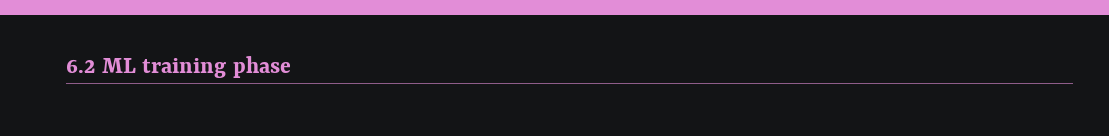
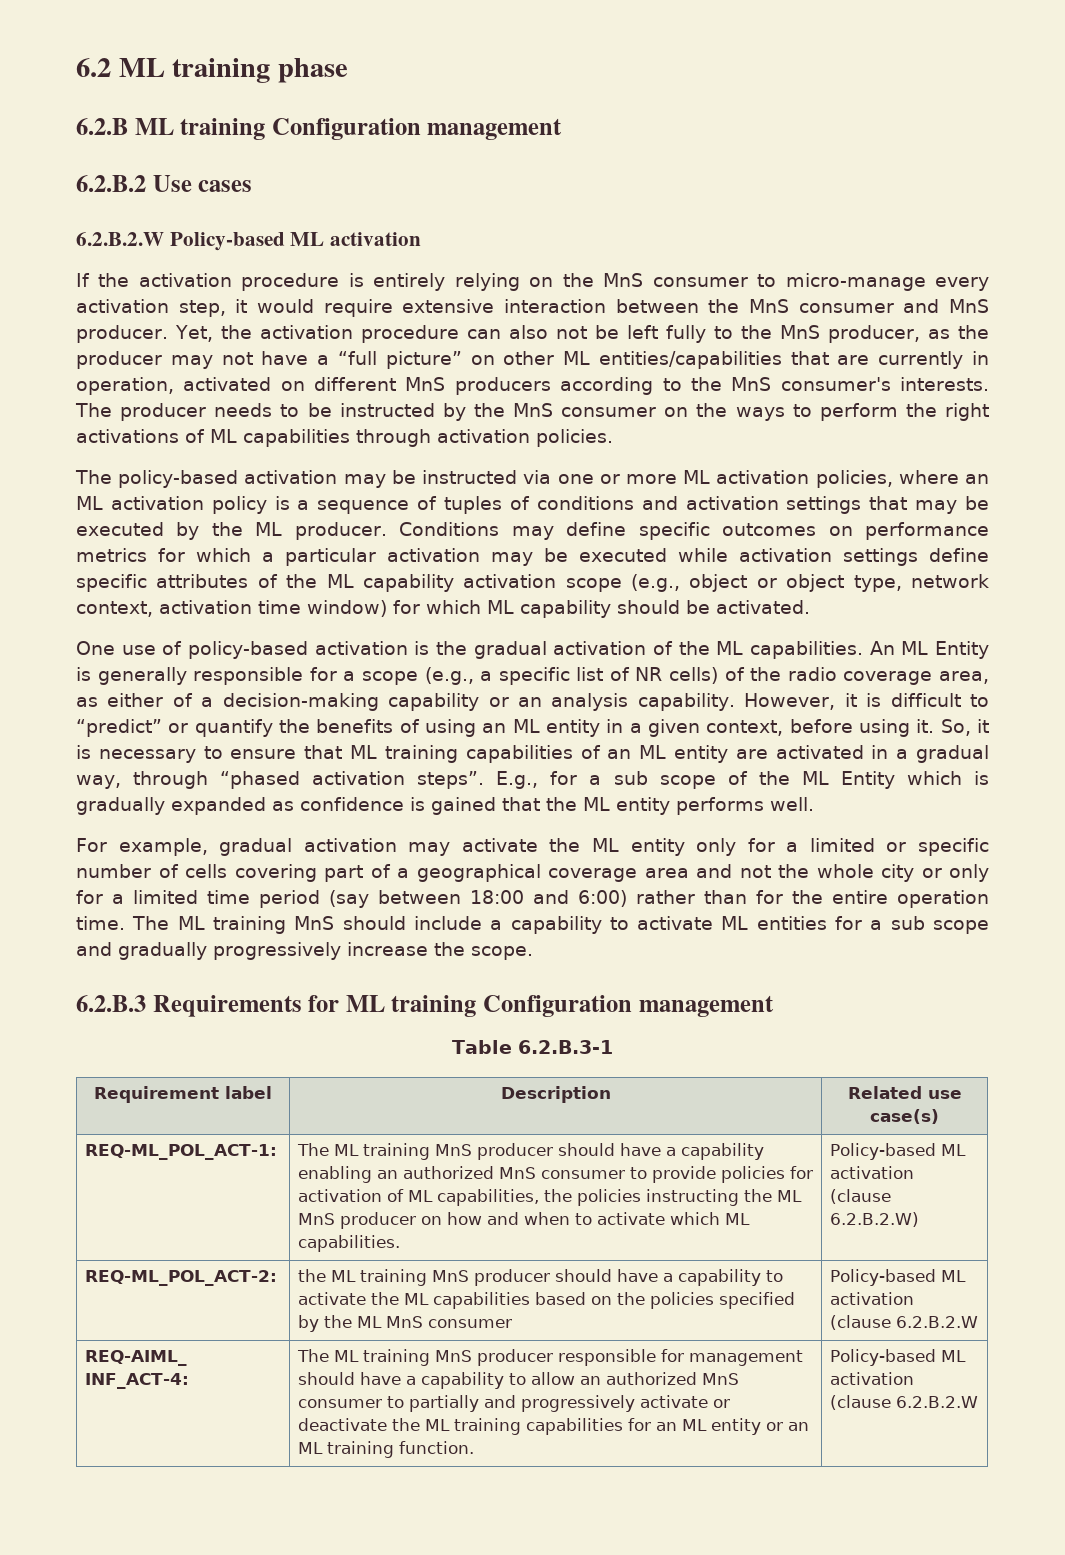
(291, 67) none -> [76,118,563,140] [76,175,253,192] [76,232,422,251] [76,273,989,291] [76,299,989,317] [76,325,989,343] [76,351,989,369] [76,377,990,395] [75,403,989,421] [76,429,613,447] [75,470,989,488] [76,496,990,514] [76,522,989,540] [76,548,989,566] [76,574,989,592] [76,600,810,618] [76,641,989,659] [76,667,990,685] [76,693,989,711] [76,719,990,737] [76,745,989,763] [76,771,990,789] [76,797,814,815] [76,838,989,856] [76,864,989,882] [76,890,989,908] [76,916,989,934] [76,942,533,960] [76,995,774,1017] [452,1040,613,1054] [94,1086,272,1103] [500,1086,611,1103] [847,1086,962,1099] [870,1109,939,1124] [84,1144,277,1160] [296,1143,764,1160] [297,1166,813,1183] [297,1189,802,1206] [297,1212,750,1229] [297,1235,400,1252] [829,1143,966,1160] [829,1166,914,1179] [829,1189,891,1204] [829,1212,919,1227] [84,1270,277,1286] [297,1269,783,1286] [297,1292,795,1309] [297,1315,512,1332] [829,1269,966,1286] [829,1292,914,1305] [829,1315,978,1330] [84,1350,187,1366] [84,1373,189,1389] [296,1349,803,1366] [297,1372,739,1389] [297,1395,730,1412] [297,1418,809,1435] [297,1441,474,1458] [829,1349,966,1366] [829,1372,914,1385] [829,1395,978,1410] // 6.2.B ML training Configuration management // 6.2.B.2 Use cases // 6.2.B.2.W Policy-based ML activation // If the activation procedure is entirely relying on the MnS consumer to micro-manage every activation step, it would require extensive interaction between the MnS consumer and MnS producer. Yet, the activation procedure can also not be left fully to the MnS producer, as the producer may not have a “full picture” on other ML entities/capabilities that are currently in operation, activated on different MnS producers according to the MnS consumer's interests. The producer needs to be instructed by the MnS consumer on the ways to perform the right activations of ML capabilities through activation policies. // The policy-based activation may be instructed via one or more ML activation policies, where an ML activation policy is a sequence of tuples of conditions and activation settings that may be executed by the ML producer. Conditions may define specific outcomes on performance metrics for which a particular activation may be executed while activation settings define specific attributes of the ML capability activation scope (e.g., object or object type, network context, activation time window) for which ML capability should be activated. // One use of policy-based activation is the gradual activation of the ML capabilities. An ML Entity is generally responsible for a scope (e.g., a specific list of NR cells) of the radio coverage area, as either of a decision-making capability or an analysis capability. However, it is difficult to “predict” or quantify the benefits of using an ML entity in a given context, before using it. So, it is necessary to ensure that ML training capabilities of an ML entity are activated in a gradual way, through “phased activation steps”. E.g., for a sub scope of the ML Entity which is gradually expanded as confidence is gained that the ML entity performs well. // For example, gradual activation may activate the ML entity only for a limited or specific number of cells covering part of a geographical coverage area and not the whole city or only for a limited time period (say between 18:00 and 6:00) rather than for the entire operation time. The ML training MnS should include a capability to activate ML entities for a sub scope and gradually progressively increase the scope. // 6.2.B.3 Requirements for ML training Configuration management // Table 6.2.B.3-1 // Requirement label | Description | Related use case(s) // REQ-ML_POL_ACT-1: | The ML training MnS producer should have a capability enabling an authorized MnS consumer to provide policies for activation of ML capabilities, the policies instructing the ML MnS producer on how and when to activate which ML capabilities. | Policy-based ML activation (clause 6.2.B.2.W) // REQ-ML_POL_ACT-2: | the ML training MnS producer should have a capability to activate the ML capabilities based on the policies specified by the ML MnS consumer | Policy-based ML activation (clause 6.2.B.2.W // REQ-AIML_ INF_ACT-4: | The ML training MnS producer responsible for management should have a capability to allow an authorized MnS consumer to partially and progressively activate or deactivate the ML training capabilities for an ML entity or an ML training function. | Policy-based ML activation (clause 6.2.B.2.W

